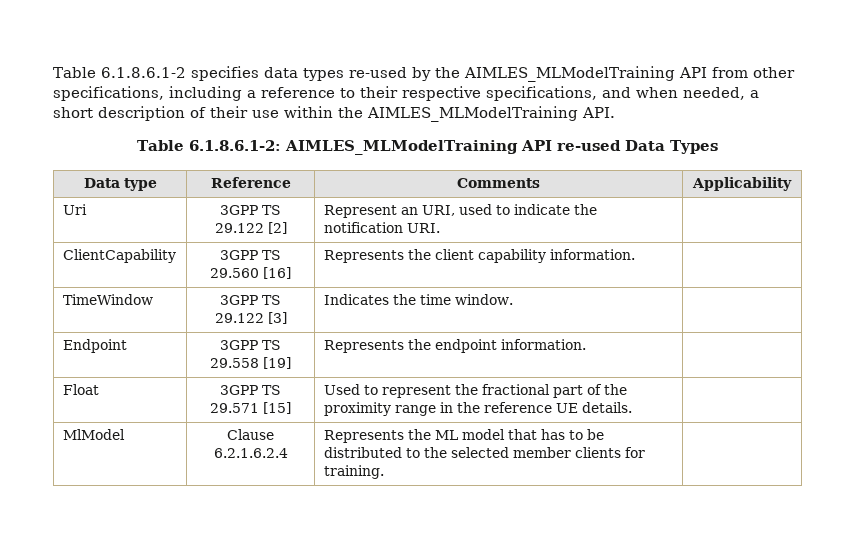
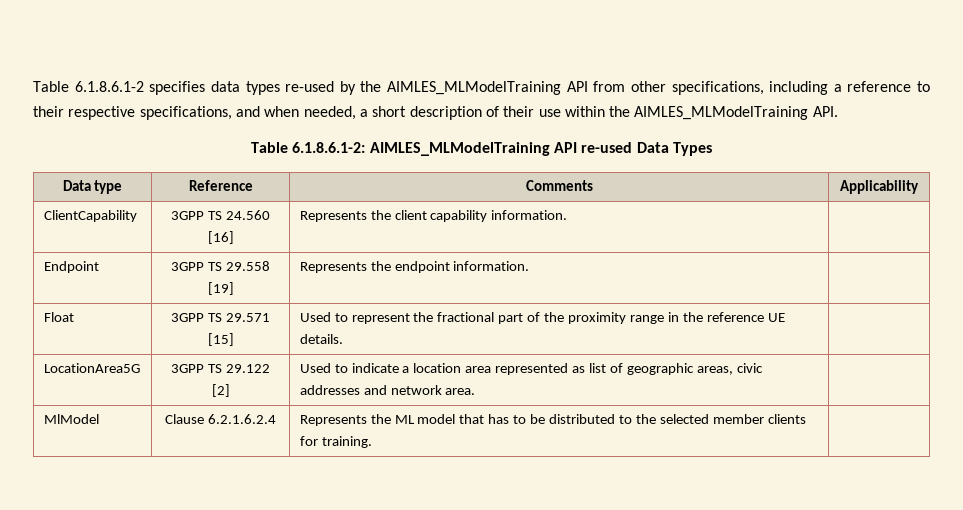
[62,204,87,215] [220,205,281,215] [214,222,287,234] [323,204,597,218] [323,222,440,233] // Uri | 3GPP TS 29.122 [2] | Represent an URI, used to indicate the notification URI. | -> (919, 187) none
[210,268,259,278] 29.560 -> [225,210,270,220] 24.560
[62,294,153,305] [220,295,281,305] [214,312,287,324] [323,294,513,305] // TimeWindow | 3GPP TS 29.122 [3] | Indicates the time window. | -> (568, 215) none
(632, 407) none -> [43,363,140,373] [171,364,270,373] [211,384,230,397] [299,363,763,375] [299,385,476,395] // LocationArea5G | 3GPP TS 29.122 [2] | Used to indicate a location area represented as list of geographic areas, civic addresses and network area. |

